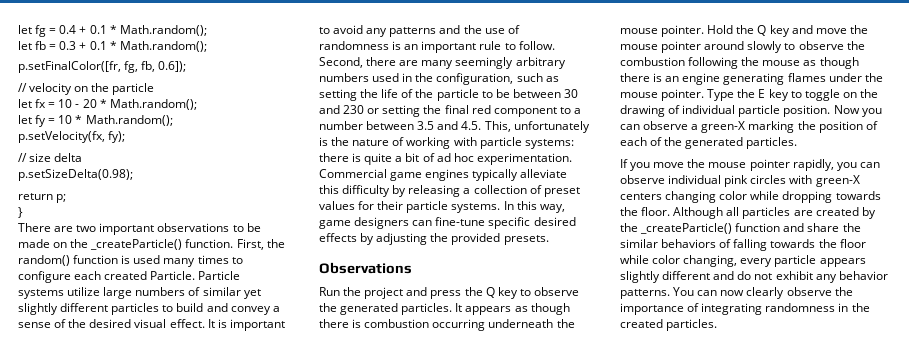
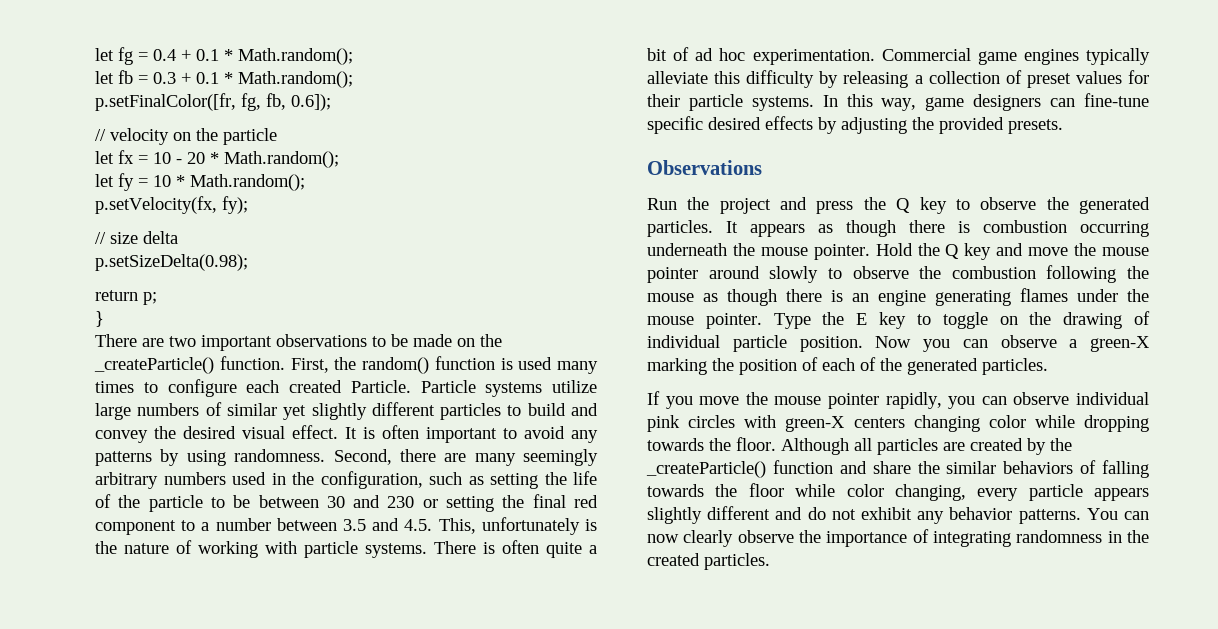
[272,306,280,312] [18,319,67,328] a sense of -> (148, 436) none
(227, 323) none -> [382,425,419,439] often
[439,25,520,34] [319,41,555,53] and the use of randomness is an important rule to follow. -> [160,449,326,466] by using randomness.
[524,139,574,149] [319,153,362,162] systems: there is -> [365,540,539,558] systems. There is often

